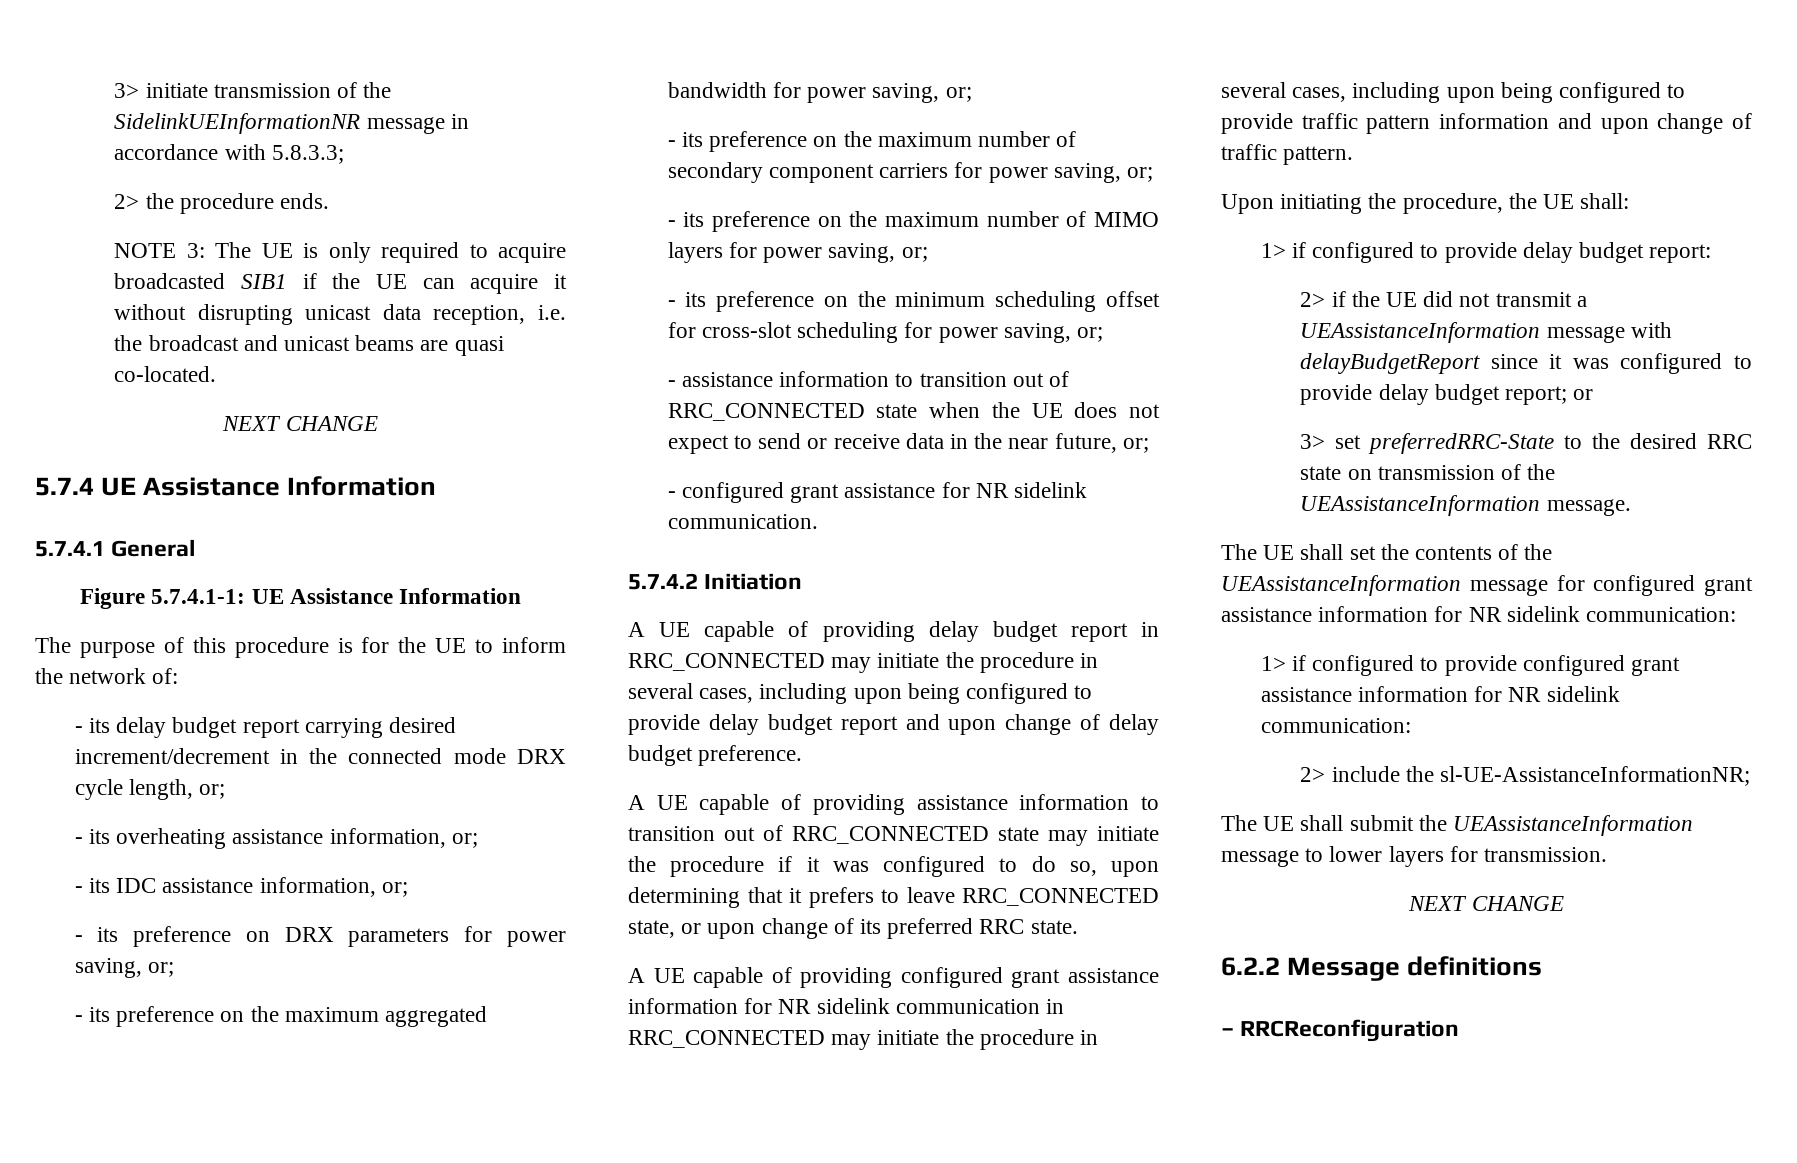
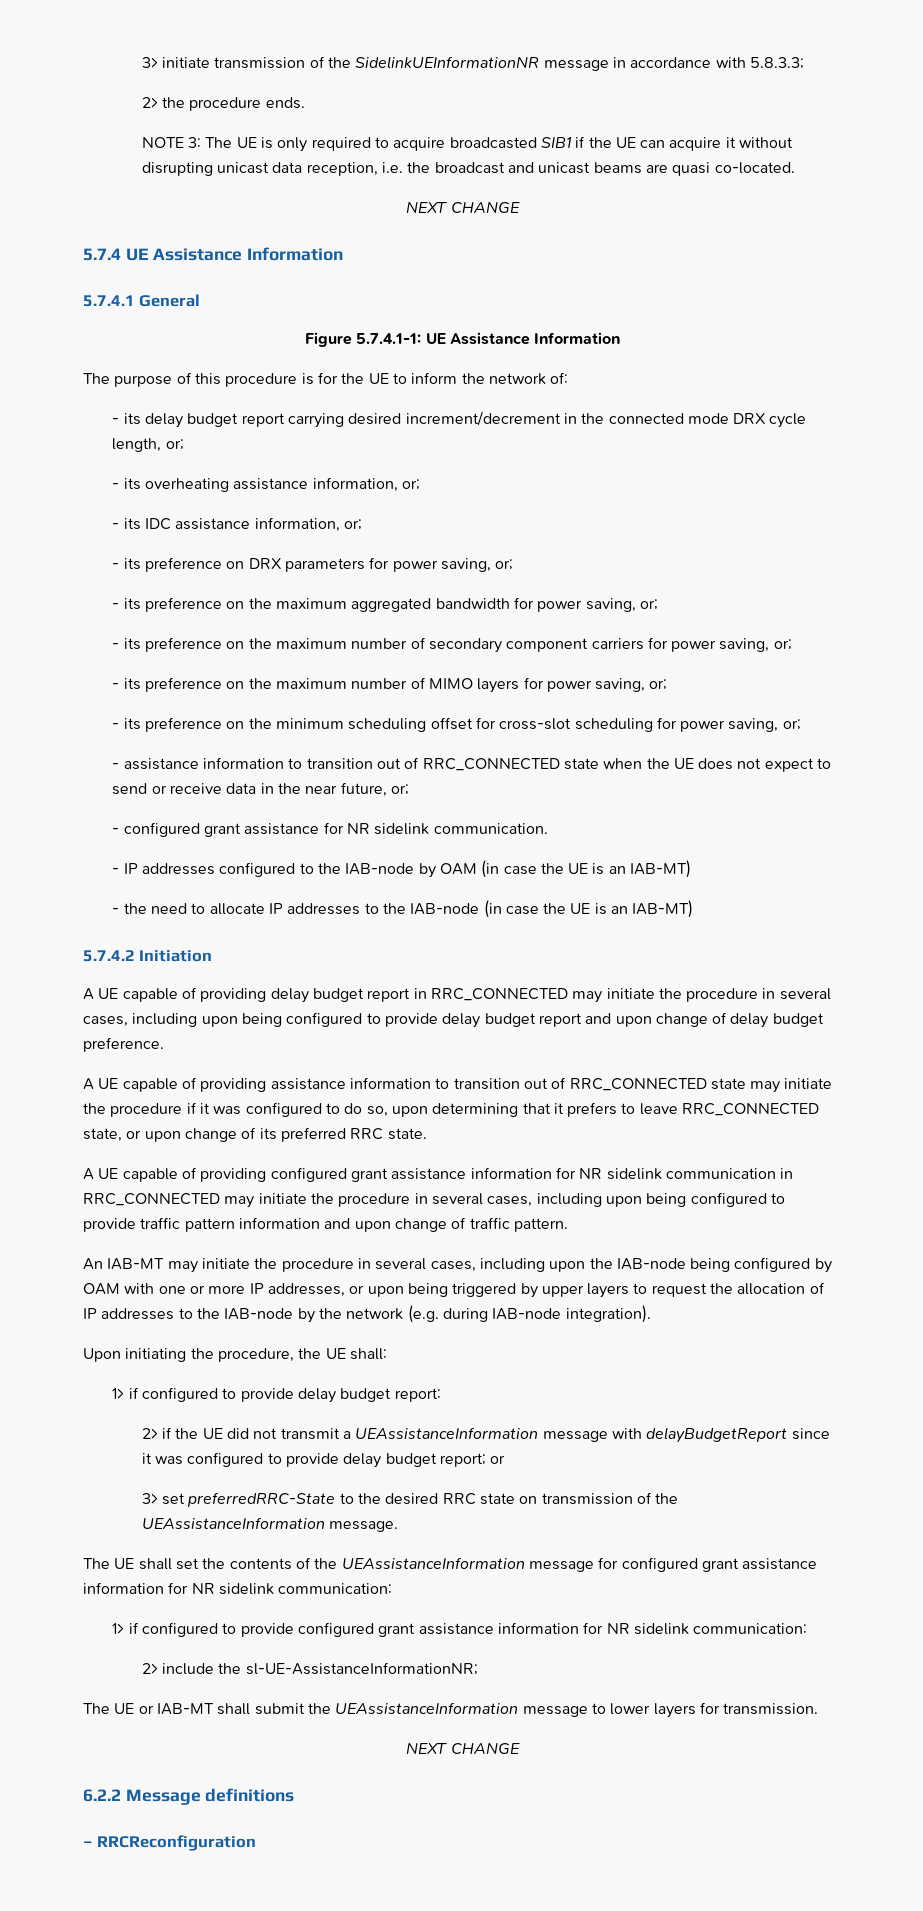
(818, 521) none -> [112,860,692,878] [112,900,694,918] // - IP addresses configured to the IAB-node by OAM (in case the UE is an IAB-MT) // - the need to allocate IP addresses to the IAB-node (in case the UE is an IAB-MT)
(1354, 155) none -> [83,1257,832,1273] [83,1282,825,1298] [83,1305,651,1323] // An IAB-MT may initiate the procedure in several cases, including upon the IAB-node being configured by OAM with one or more IP addresses, or upon being triggered by upper layers to request the allocation of IP addresses to the IAB-node by the network (e.g. during IAB-node integration).
(1295, 823) none -> [138,1703,214,1715] or IAB-MT

